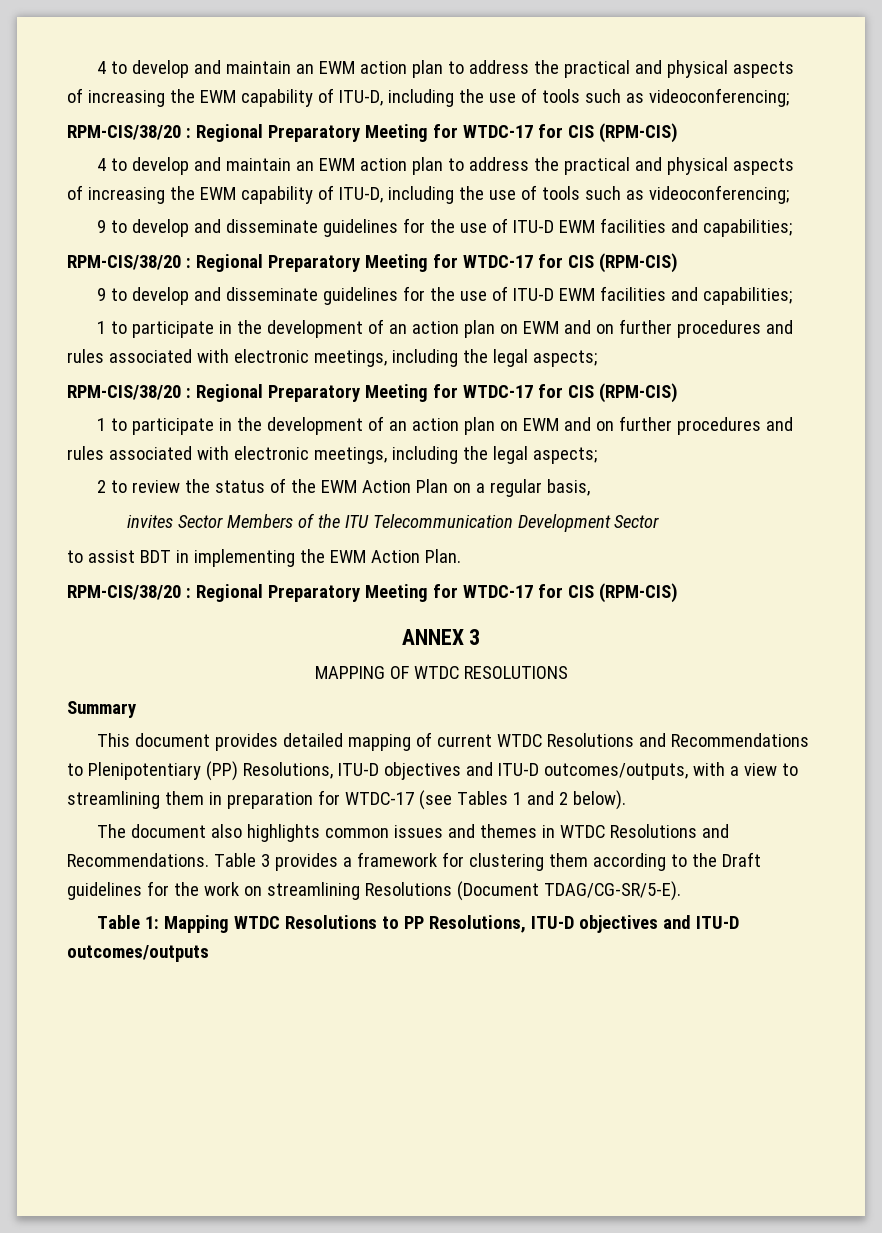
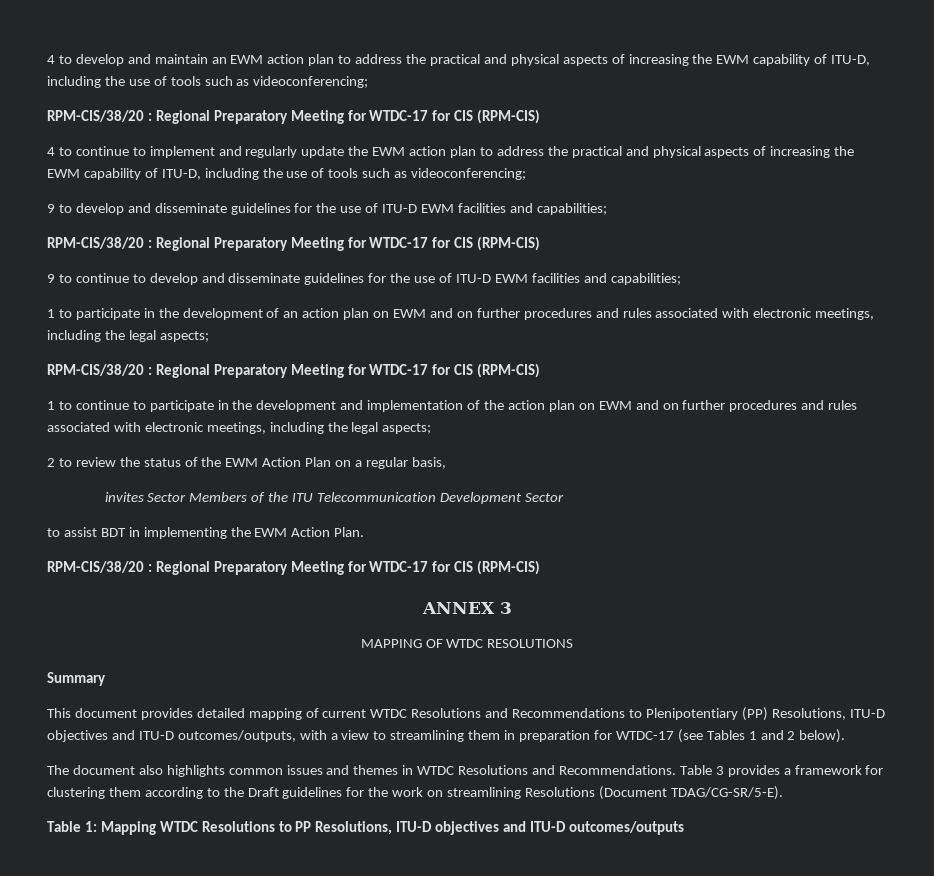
[132,157,315,175] develop and maintain an -> [75,146,369,158] continue to implement and regularly update the
(128, 294) none -> [75,273,146,283] continue to
[132,416,408,435] participate in the development of an -> [75,400,505,412] continue to participate in the development and implementation of the

